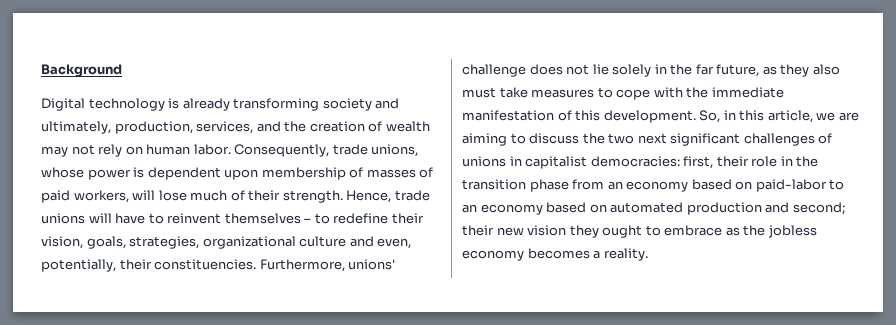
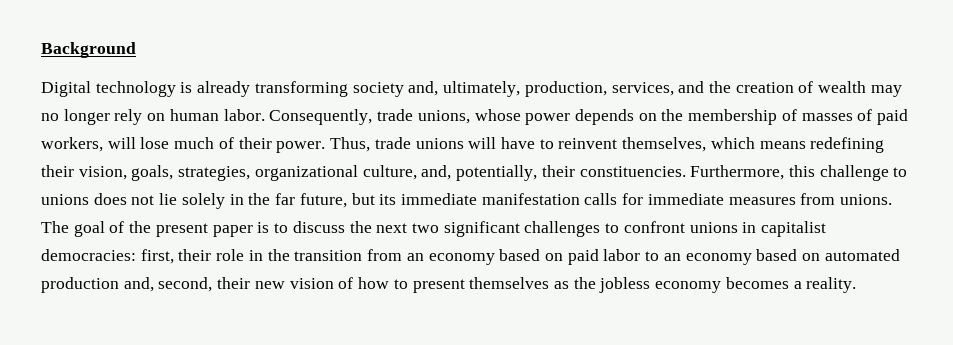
[375,98,400,109] and -> [408,81,439,96] and,
[71,144,95,155] not -> [41,109,110,125] no longer
[133,167,259,180] is dependent upon -> [574,109,684,125] depends on the
[282,190,392,203] strength. Hence, -> [276,137,371,153] power. Thus,
[224,213,389,224] themselves – to redefine -> [622,137,885,153] themselves, which means redefining
[299,236,412,249] culture and even, -> [362,165,452,180] culture, and,
[348,259,396,270] [462,64,526,77] unions' challenge -> [788,165,908,181] [41,194,89,205] this challenge to unions
[762,64,840,77] [462,87,784,100] [462,110,859,123] [462,133,833,146] as they also must take measures to cope with the immediate manifestation of this development. So, in this article, we are aiming to discuss the two next significant challenges of -> [351,193,893,205] [41,221,685,237] but its immediate manifestation calls for immediate measures from unions. The goal of the present paper is to discuss the next two significant challenges to confront
[529,179,569,192] phase -> (363, 255) none
[755,179,827,192] paid-labor -> [567,249,641,265] paid labor
[765,202,845,215] and second; -> [123,277,213,292] and, second,
[569,225,723,238] they ought to embrace -> [338,277,550,293] of how to present themselves

